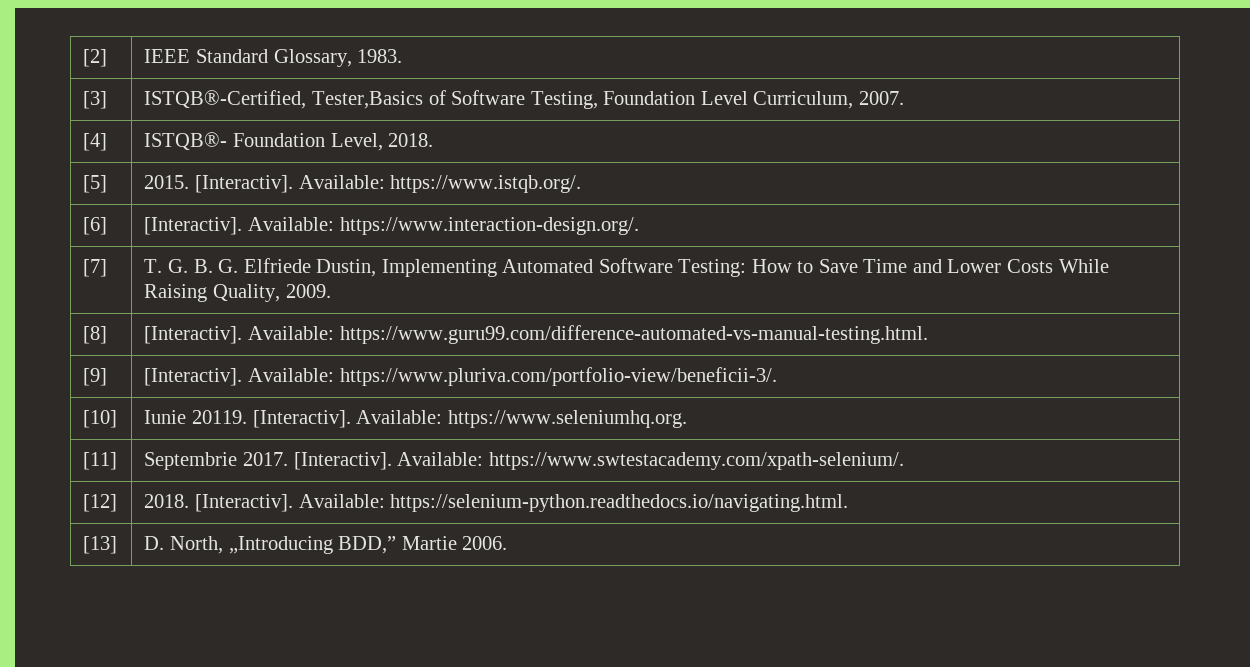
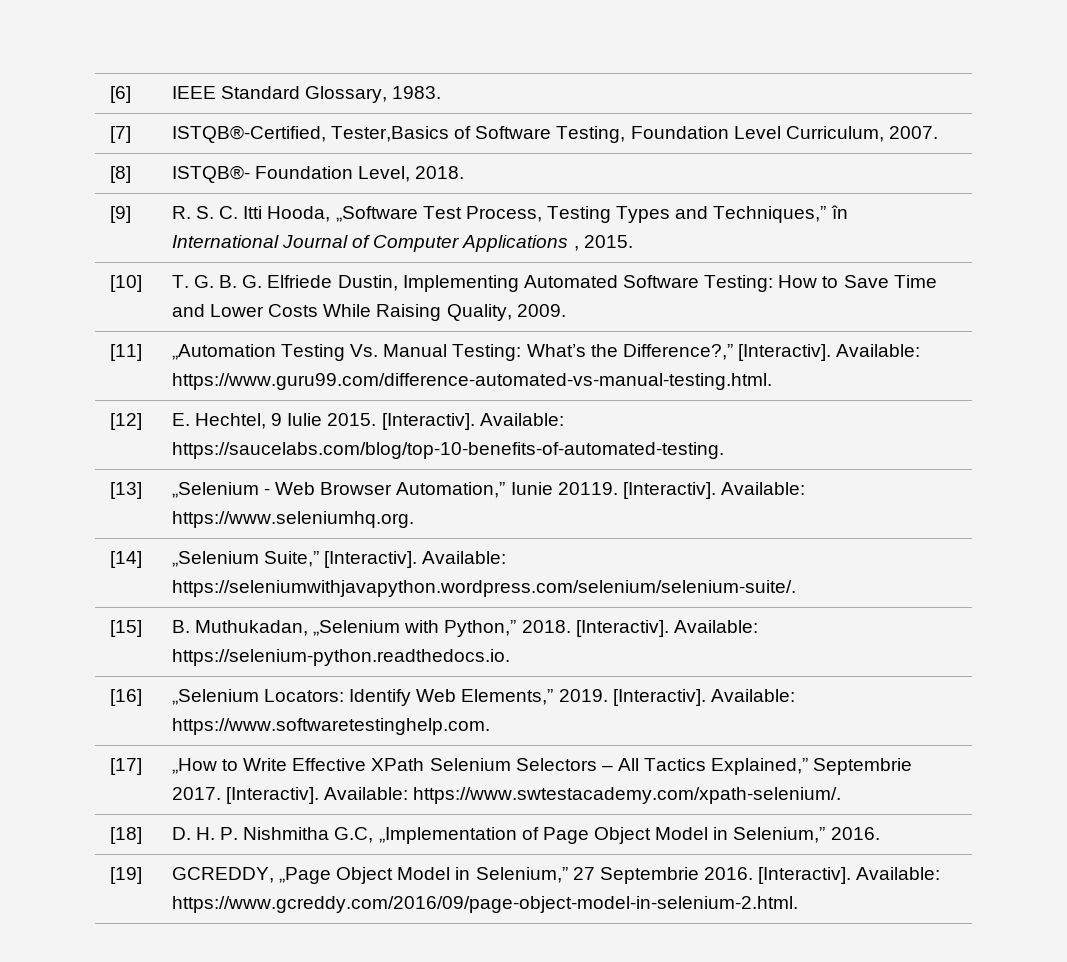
[83,49,108,67] [2] -> [109,86,131,103] [6]
[83,91,108,109] [3] -> [109,126,131,143] [7]
[83,133,108,151] [4] -> [109,166,131,183] [8]
[83,175,108,193] [144,175,582,193] [83,217,108,235] [144,217,639,235] [83,259,108,277] [5] | 2015. [Interactiv]. Available: https://www.istqb.org/. // [6] | [Interactiv]. Available: https://www.interaction-design.org/. // [7] -> [109,206,131,223] [171,205,848,223] [171,235,633,252] [109,275,142,292] [9] | R. S. C. Itti Hooda, „Software Test Process, Testing Types and Techniques,” în International Journal of Computer Applications , 2015. // [10]
[83,326,108,344] [144,325,928,344] [83,368,108,386] [144,367,777,386] [83,410,118,428] [8] | [Interactiv]. Available: https://www.guru99.com/difference-automated-vs-manual-testing.html. // [9] | [Interactiv]. Available: https://www.pluriva.com/portfolio-view/beneficii-3/. // [10] | -> [109,344,142,361] [171,344,921,361] [171,373,772,390] [109,413,142,430] [171,413,564,430] [171,442,724,459] [109,482,142,499] [171,482,506,498] [11] | „Automation Testing Vs. Manual Testing: What’s the Difference?,” [Interactiv]. Available: https://www.guru99.com/difference-automated-vs-manual-testing.html. // [12] | E. Hechtel, 9 Iulie 2015. [Interactiv]. Available: https://saucelabs.com/blog/top-10-benefits-of-automated-testing. // [13] | „Selenium - Web Browser Automation,”
[83,452,118,470] [11] | -> [109,551,142,568] [171,551,507,568] [171,580,796,597] [109,620,142,637] [171,620,758,637] [171,649,510,666] [109,689,142,706] [171,689,795,706] [171,718,490,735] [109,758,142,775] [171,758,809,775] [14] | „Selenium Suite,” [Interactiv]. Available: https://seleniumwithjavapython.wordpress.com/selenium/selenium-suite/. // [15] | B. Muthukadan, „Selenium with Python,” 2018. [Interactiv]. Available: https://selenium-python.readthedocs.io. // [16] | „Selenium Locators: Identify Web Elements,” 2019. [Interactiv]. Available: https://www.softwaretestinghelp.com. // [17] | „How to Write Effective XPath Selenium Selectors – All Tactics Explained,”
[83,494,118,512] [144,494,849,512] [83,536,118,554] [144,536,508,554] [12] | 2018. [Interactiv]. Available: https://selenium-python.readthedocs.io/navigating.html. // [13] | D. North, „Introducing BDD,” Martie 2006. -> [109,827,142,844] [171,827,880,844] [109,867,142,884] [171,867,941,884] [171,896,798,913] [18] | D. H. P. Nishmitha G.C, „Implementation of Page Object Model in Selenium,” 2016. // [19] | GCREDDY, „Page Object Model in Selenium,” 27 Septembrie 2016. [Interactiv]. Available: https://www.gcreddy.com/2016/09/page-object-model-in-selenium-2.html.

